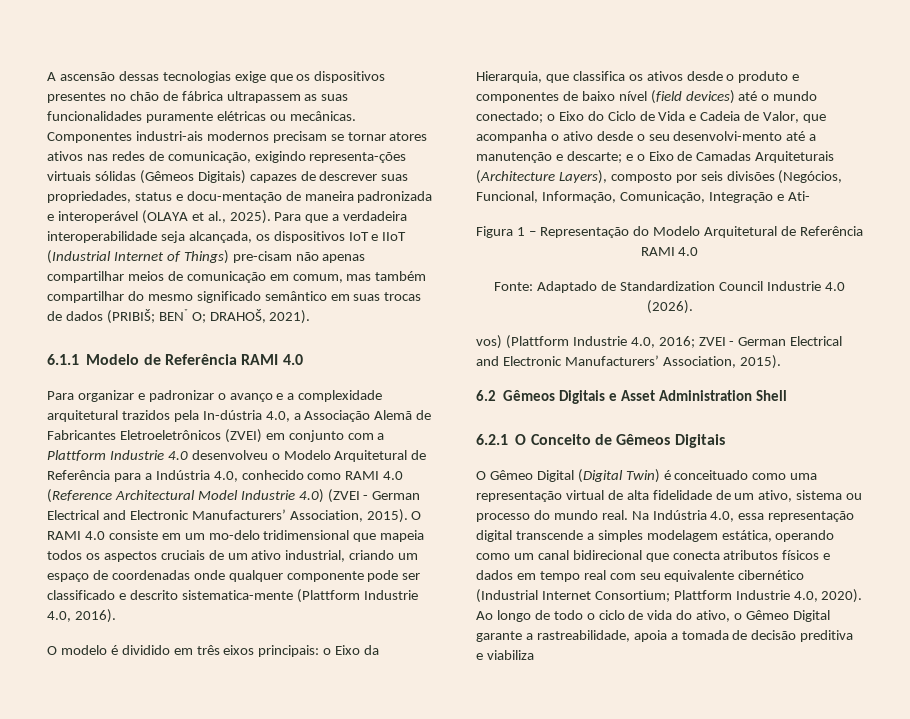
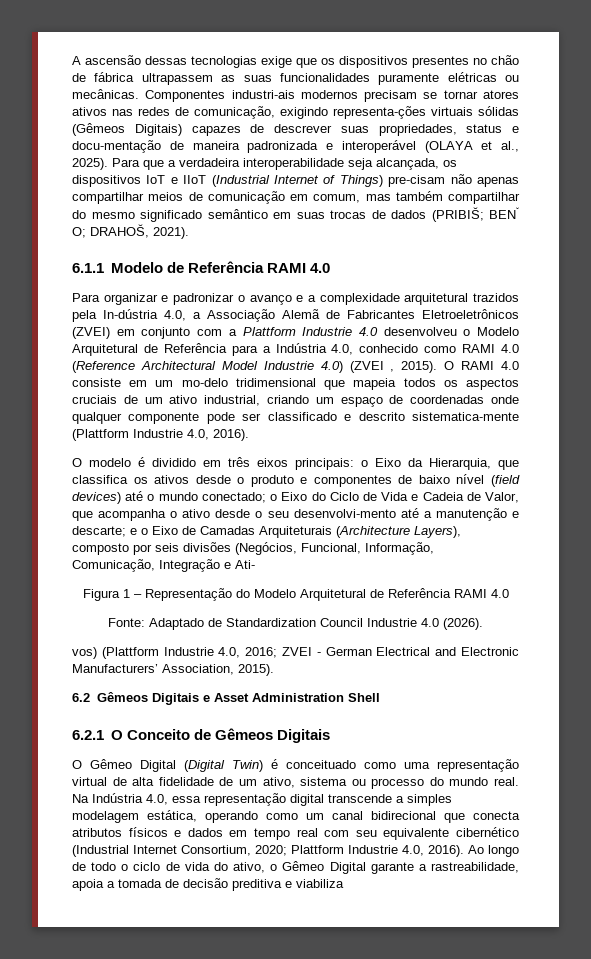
[363,491,421,500] [47,509,363,522] - German Electrical and Electronic Manufacturers’ Association, -> [390,369,395,372] ,
[594,590,670,602] Consortium; -> [181,845,287,856] Consortium, 2020;
[821,589,863,603] 2020). -> [428,845,464,857] 2016).

